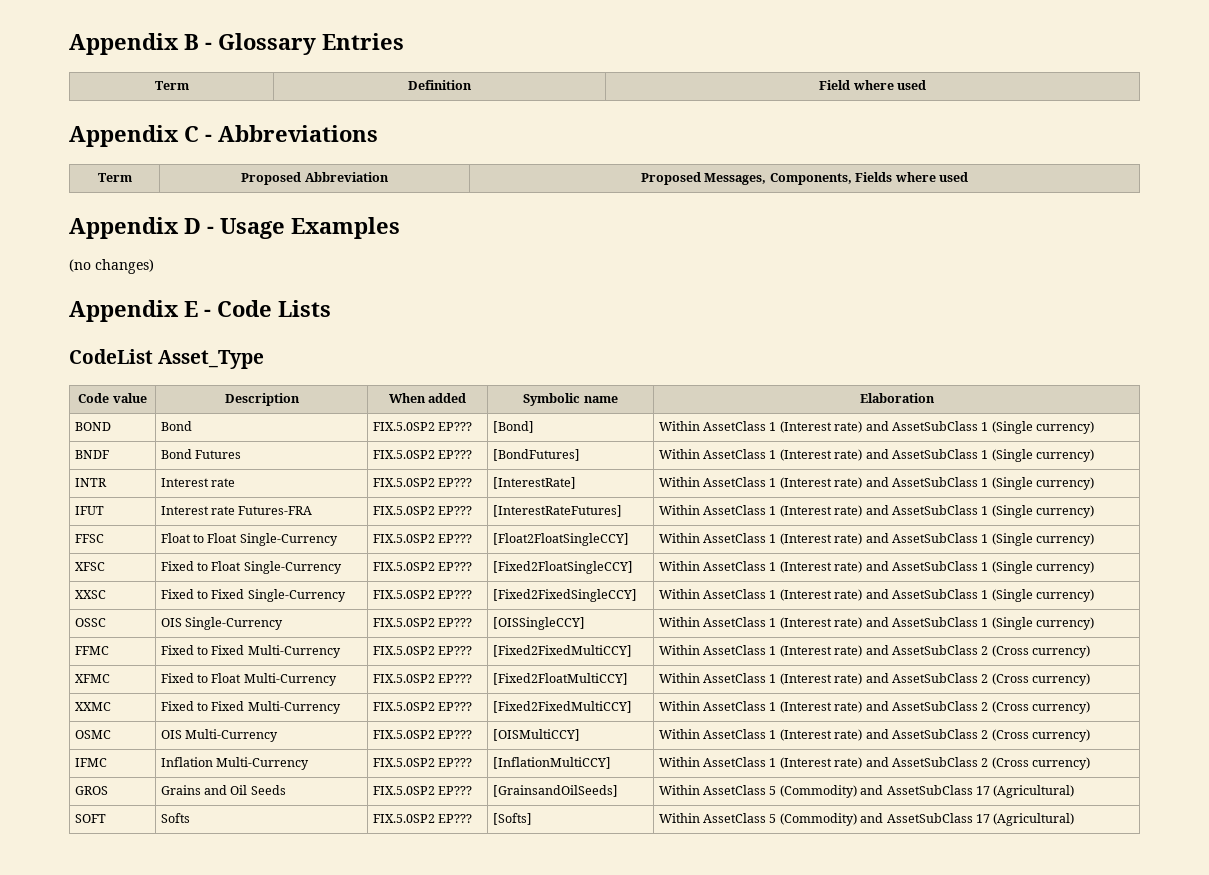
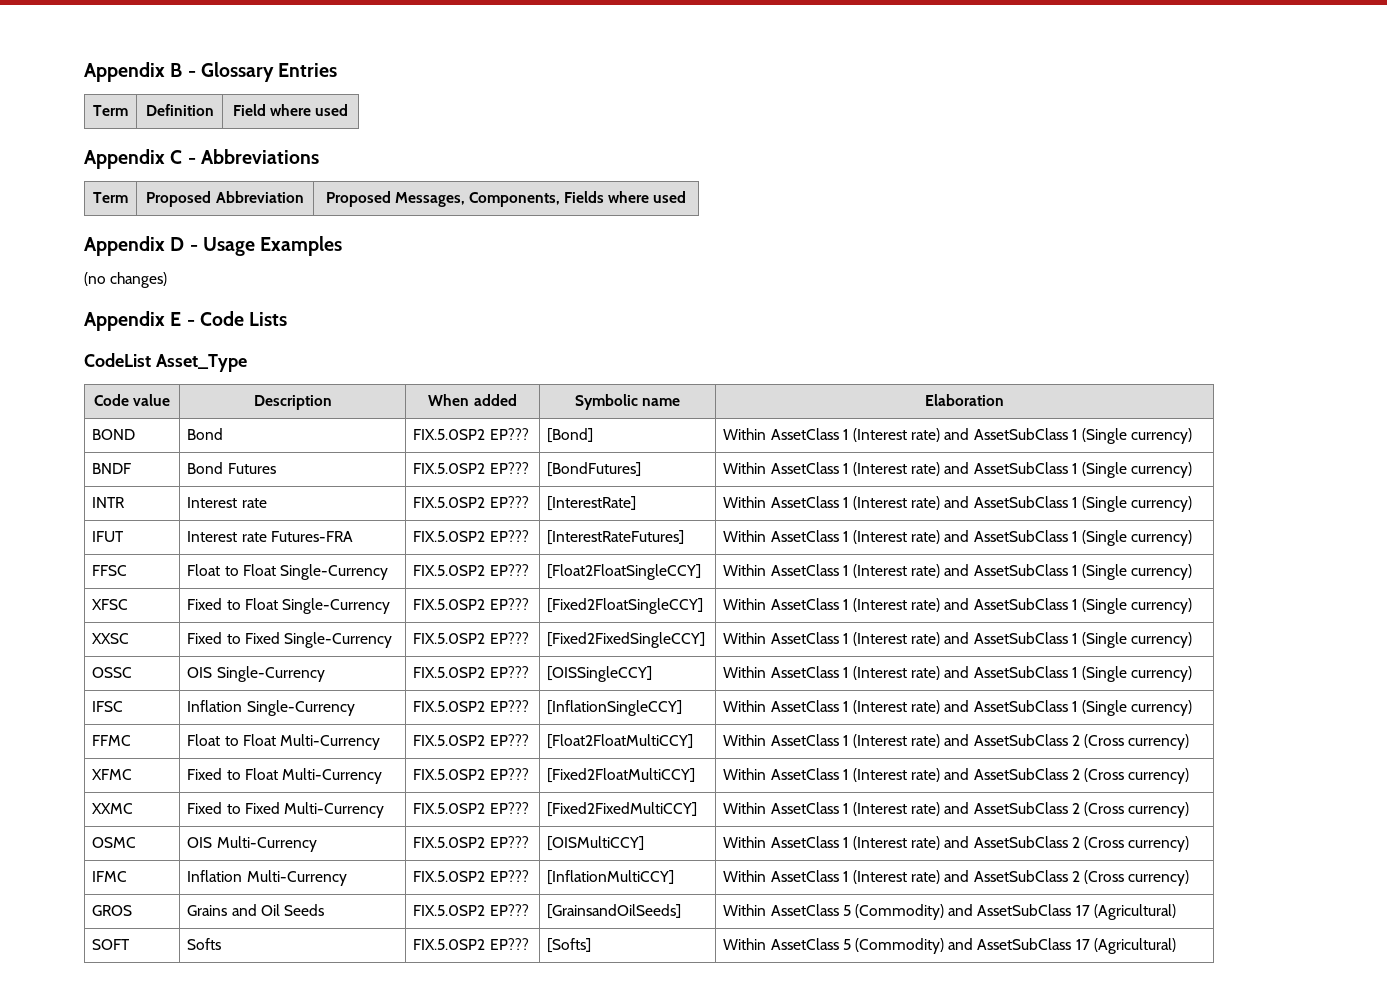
[74,646,109,655] [160,645,341,658] [372,646,473,655] [492,645,632,657] FFMC | Fixed to Fixed Multi-Currency | FIX.5.0SP2 EP??? | [Fixed2FixedMultiCCY] -> [92,701,124,712] [187,700,355,716] [413,700,529,712] [547,700,683,716] [723,700,1193,716] [92,735,132,746] [187,734,380,750] [413,734,529,746] [547,734,694,749] IFSC | Inflation Single-Currency | FIX.5.0SP2 EP??? | [InflationSingleCCY] | Within AssetClass 1 (Interest rate) and AssetSubClass 1 (Single currency) // FFMC | Float to Float Multi-Currency | FIX.5.0SP2 EP??? | [Float2FloatMultiCCY]

